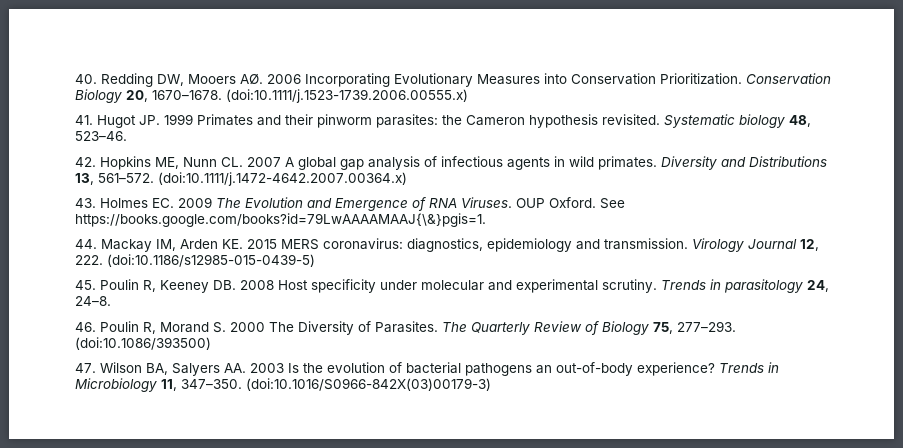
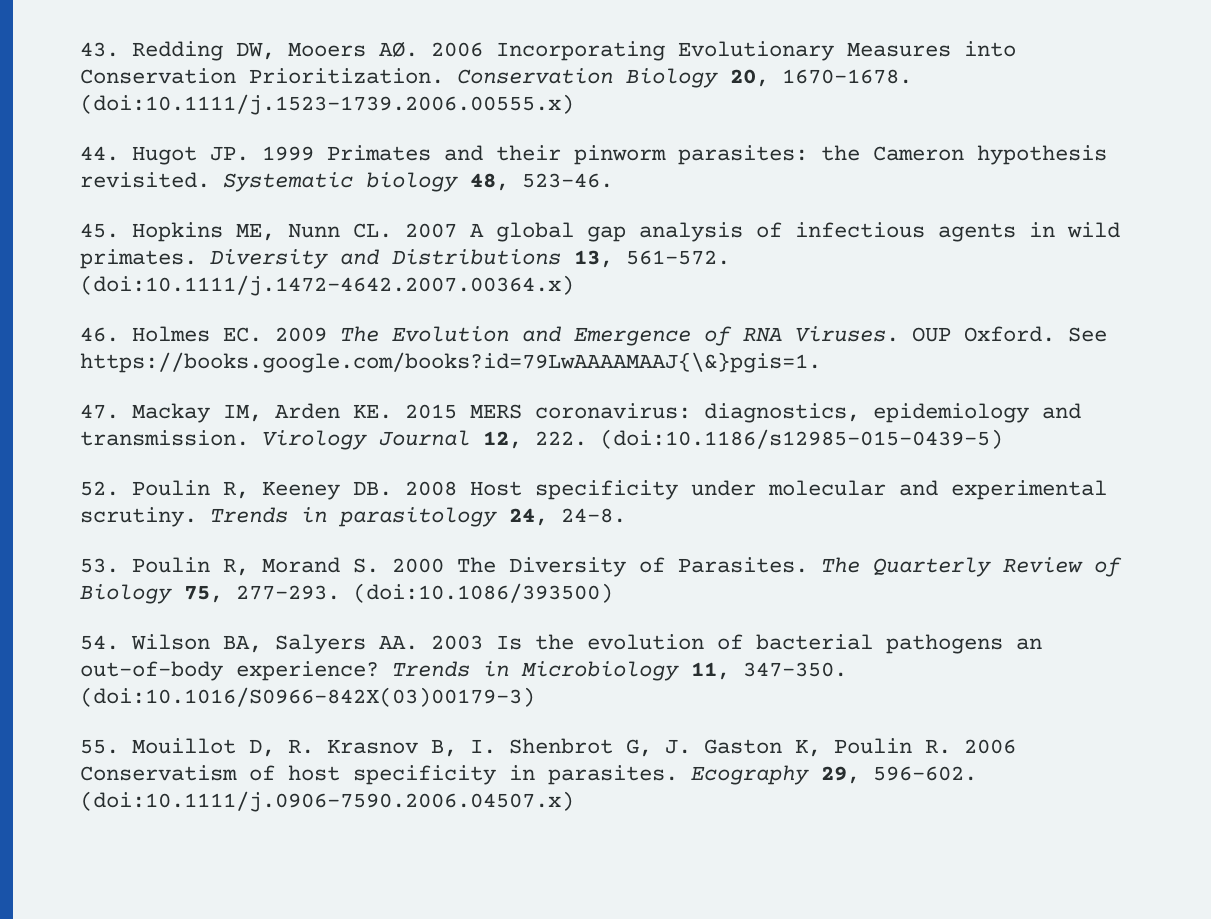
[75,74,97,84] 40. -> [80,42,119,57] 43.
[75,115,93,125] 41. -> [80,146,119,161] 44.
[75,157,96,167] 42. -> [80,223,119,238] 45.
[75,198,96,208] 43. -> [80,327,119,342] 46.
[75,239,97,249] 44. -> [80,404,119,419] 47.
[75,280,96,290] 45. -> [80,481,119,496] 52.
[75,322,96,332] 46. -> [80,558,119,573] 53.
[75,363,96,373] 47. -> [80,635,119,650] 54.
(491, 384) none -> [80,738,1016,757] [80,765,977,785] [80,791,574,812] // 55. Mouillot D, R. Krasnov B, I. Shenbrot G, J. Gaston K, Poulin R. 2006 Conservatism of host specificity in parasites. Ecography 29, 596–602. (doi:10.1111/j.0906-7590.2006.04507.x)

